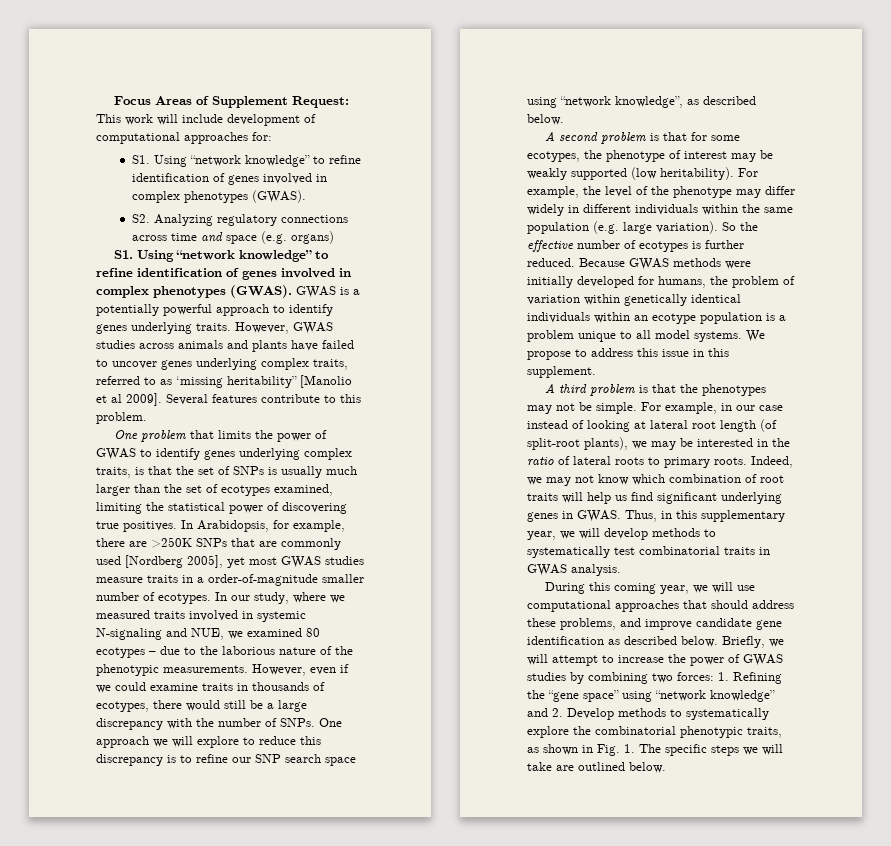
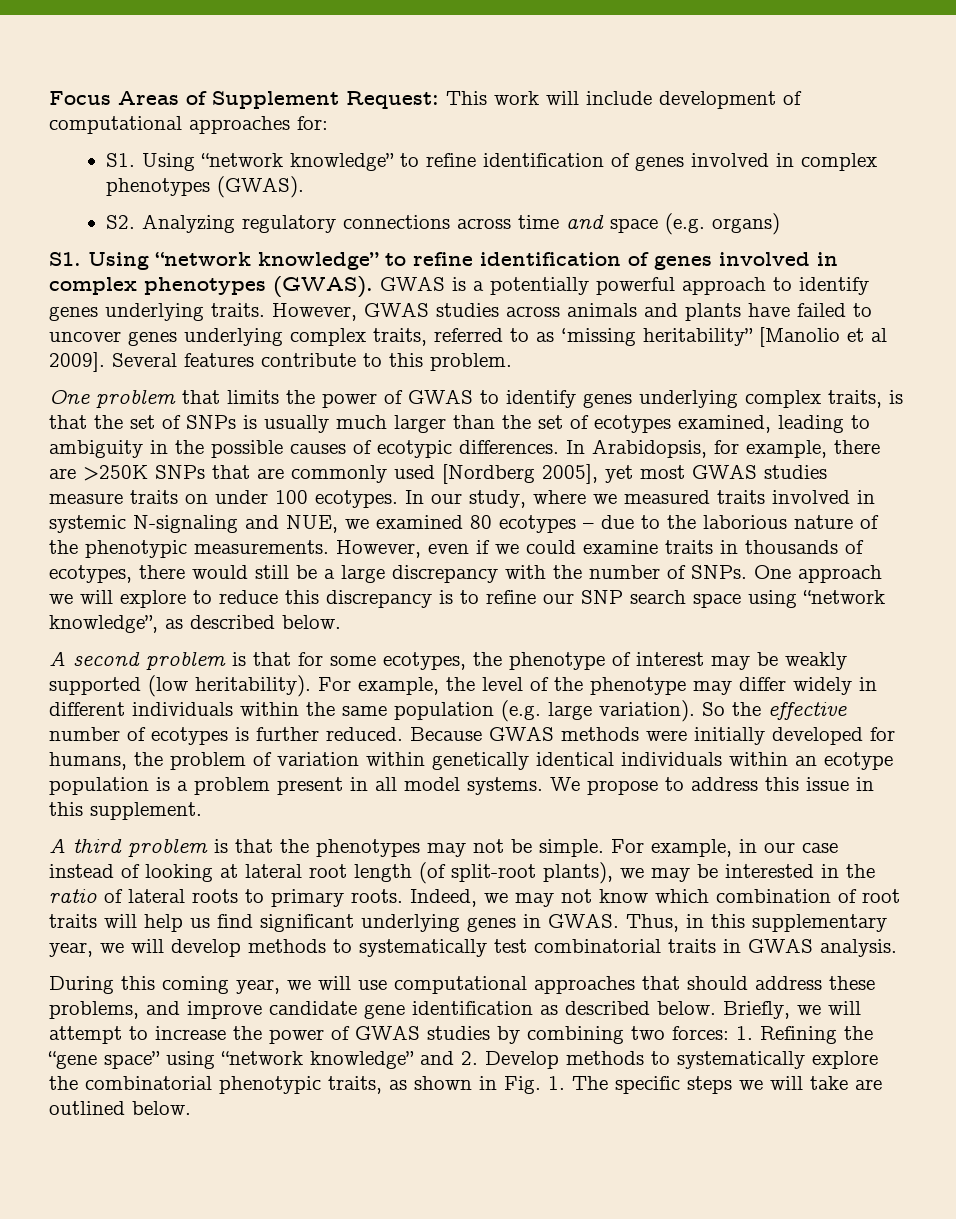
[96,502,347,514] [96,521,177,532] limiting the statistical power of discovering true positives. -> [778,415,870,433] [49,440,559,458] leading to ambiguity in the possible causes of ecotypic differences.
[182,574,364,586] [96,592,155,601] in a order-of-magnitude smaller number of -> [185,490,308,504] on under 100
[578,331,632,342] unique to -> [277,777,368,795] present in

